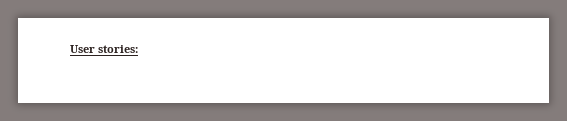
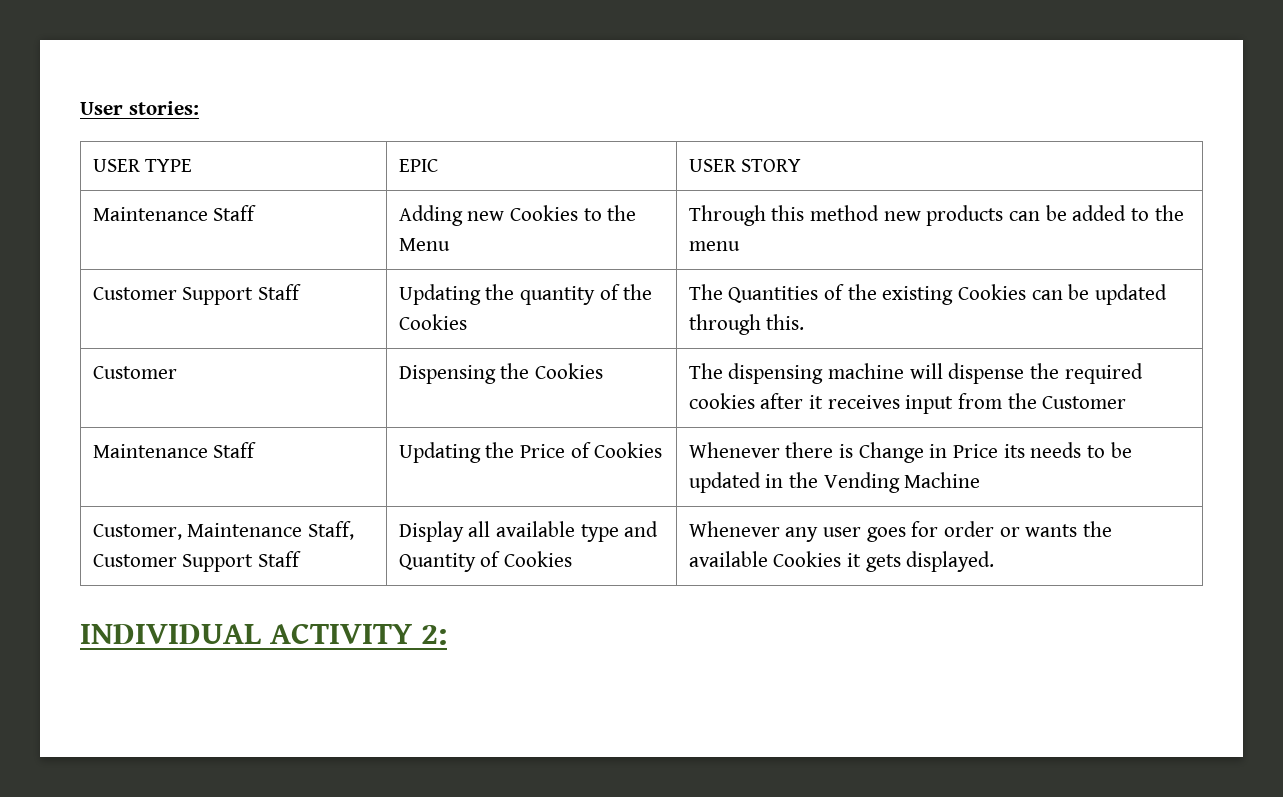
(138, 49) none -> [92,159,193,172] [398,159,438,172] [688,159,802,172] [92,205,257,221] [398,205,637,226] [398,238,450,251] [688,205,1184,226] [688,241,740,251] [92,284,302,305] [398,284,653,305] [398,314,467,330] [688,284,1168,305] [688,314,805,335] [92,366,177,379] [398,363,604,384] [688,363,1143,384] [688,393,1127,414] [92,442,257,458] [398,442,663,463] [688,442,1132,463] [688,472,981,493] [92,521,355,540] [92,551,302,572] [398,521,659,542] [398,551,573,572] [688,521,1113,542] [688,551,995,572] [80,623,447,645] // USER TYPE | EPIC | USER STORY // Maintenance Staff | Adding new Cookies to the Menu | Through this method new products can be added to the menu // Customer Support Staff | Updating the quantity of the Cookies | The Quantities of the existing Cookies can be updated through this. // Customer | Dispensing the Cookies | The dispensing machine will dispense the required cookies after it receives input from the Customer // Maintenance Staff | Updating the Price of Cookies | Whenever there is Change in Price its needs to be updated in the Vending Machine // Customer, Maintenance Staff, Customer Support Staff | Display all available type and Quantity of Cookies | Whenever any user goes for order or wants the available Cookies it gets displayed. // INDIVIDUAL ACTIVITY 2:

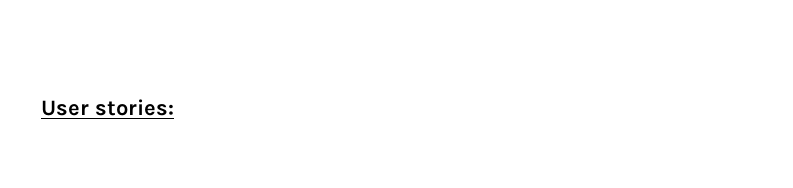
[92,159,193,172] [398,159,438,172] [688,159,802,172] [92,205,257,221] [398,205,637,226] [398,238,450,251] [688,205,1184,226] [688,241,740,251] [92,284,302,305] [398,284,653,305] [398,314,467,330] [688,284,1168,305] [688,314,805,335] [92,366,177,379] [398,363,604,384] [688,363,1143,384] [688,393,1127,414] [92,442,257,458] [398,442,663,463] [688,442,1132,463] [688,472,981,493] [92,521,355,540] [92,551,302,572] [398,521,659,542] [398,551,573,572] [688,521,1113,542] [688,551,995,572] [80,623,447,645] // USER TYPE | EPIC | USER STORY // Maintenance Staff | Adding new Cookies to the Menu | Through this method new products can be added to the menu // Customer Support Staff | Updating the quantity of the Cookies | The Quantities of the existing Cookies can be updated through this. // Customer | Dispensing the Cookies | The dispensing machine will dispense the required cookies after it receives input from the Customer // Maintenance Staff | Updating the Price of Cookies | Whenever there is Change in Price its needs to be updated in the Vending Machine // Customer, Maintenance Staff, Customer Support Staff | Display all available type and Quantity of Cookies | Whenever any user goes for order or wants the available Cookies it gets displayed. // INDIVIDUAL ACTIVITY 2: -> (174, 107) none

